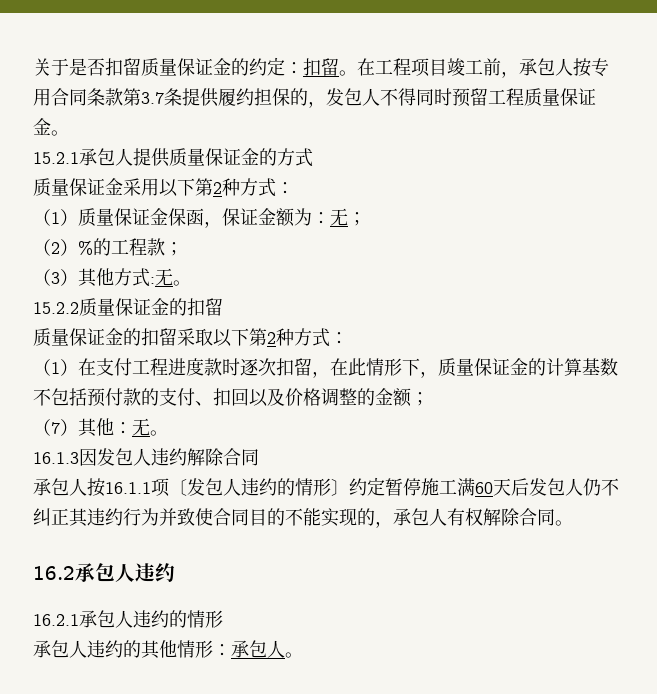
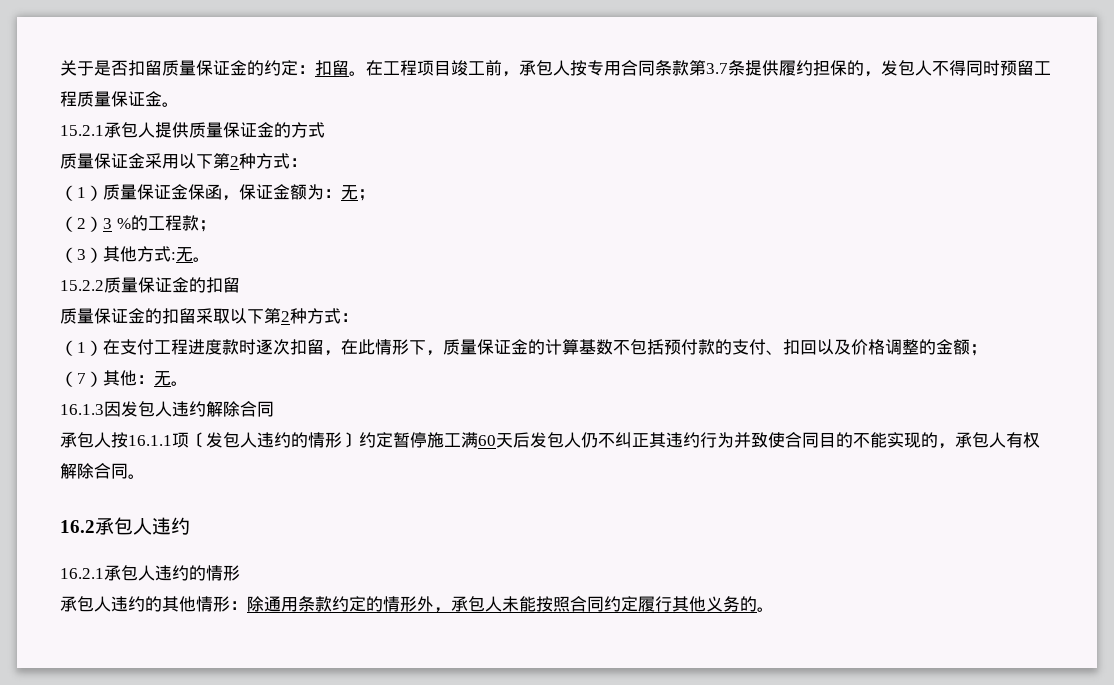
(78, 247) none -> [103,218,112,229] 3
[231,640,285,658] 承包人 -> [247,596,757,613] 除通用条款约定的情形外，承包人未能按照合同约定履行其他义务的

